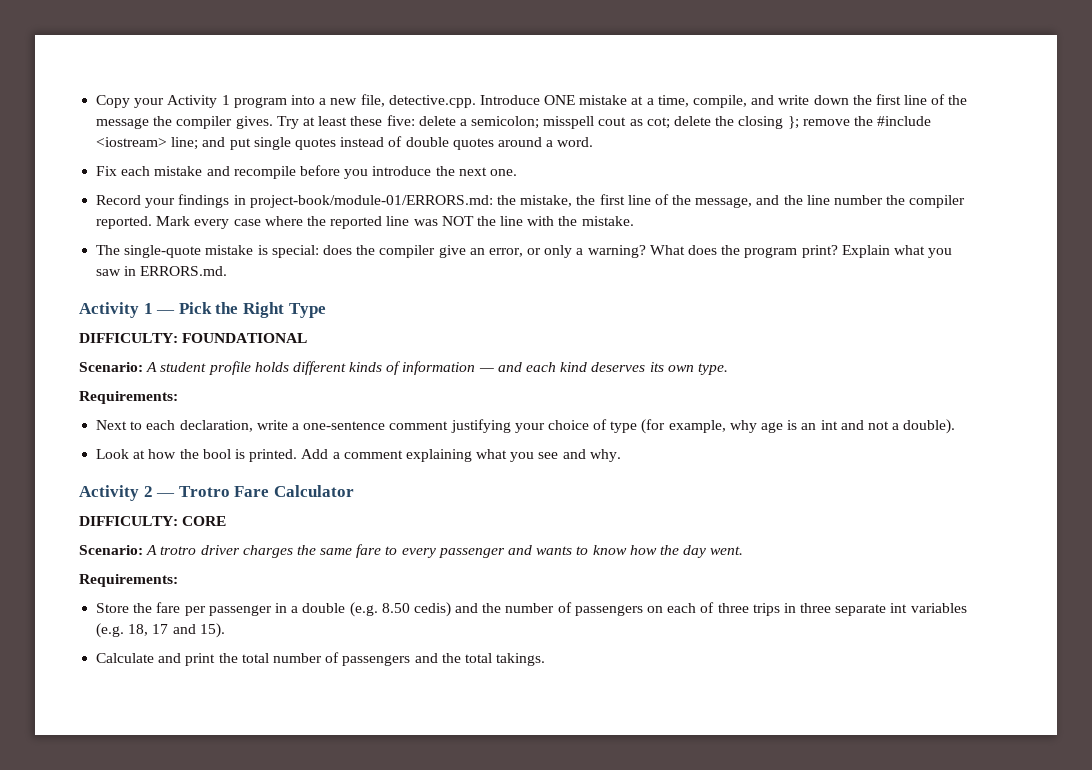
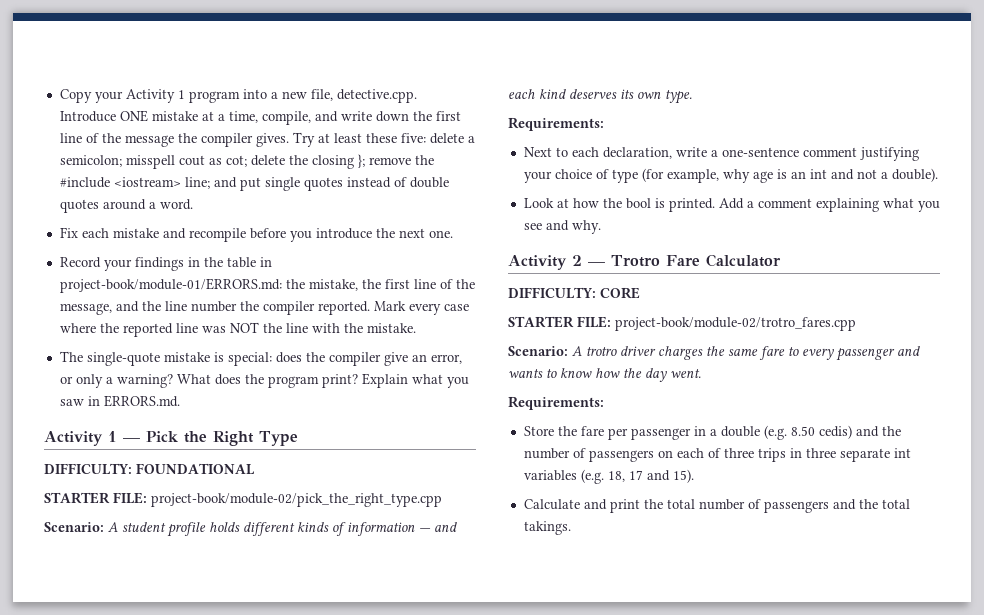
(246, 200) none -> [203,257,272,268] the table in
(308, 338) none -> [44,492,442,507] // STARTER FILE: project-book/module-02/pick_the_right_type.cpp
(227, 521) none -> [508,316,856,331] // STARTER FILE: project-book/module-02/trotro_fares.cpp

